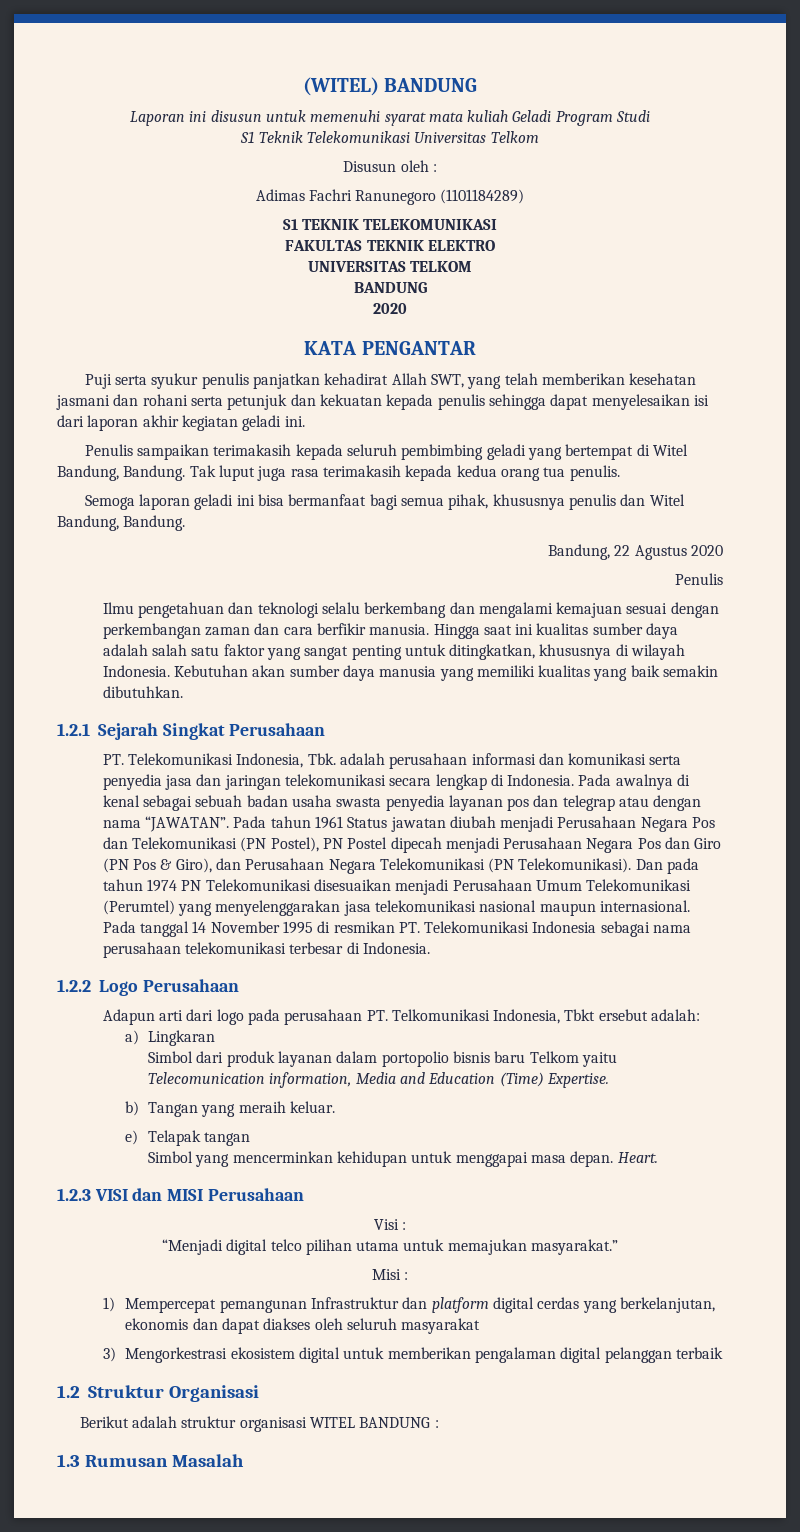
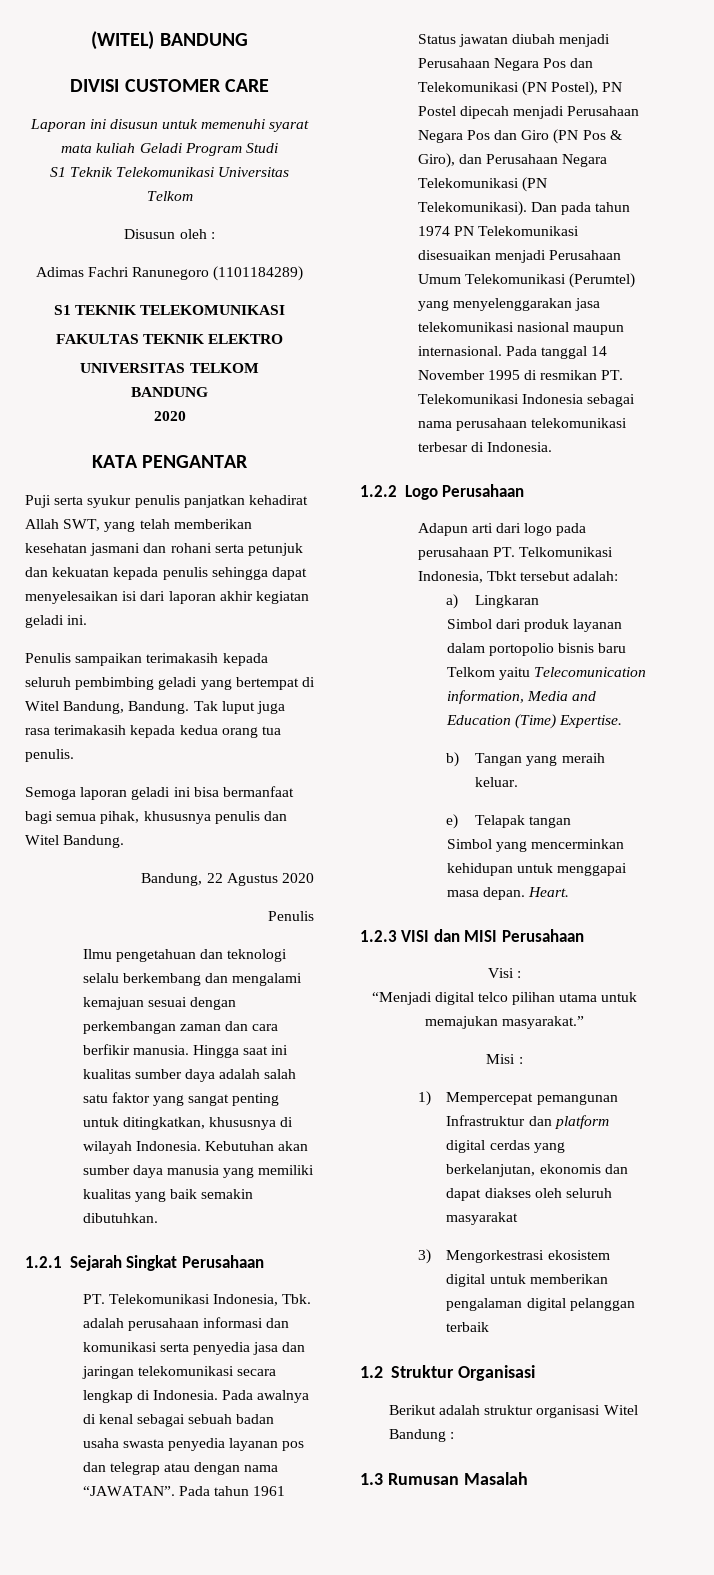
(478, 85) none -> [70,79,269,92] // DIVISI CUSTOMER CARE
[57,515,119,531] Bandung, -> (59, 840) none
[598,1009,648,1021] ersebut -> [519,571,570,581] tersebut
[310,1417,431,1428] WITEL BANDUNG -> [603,1405,638,1415] [388,1429,446,1442] Witel Bandung

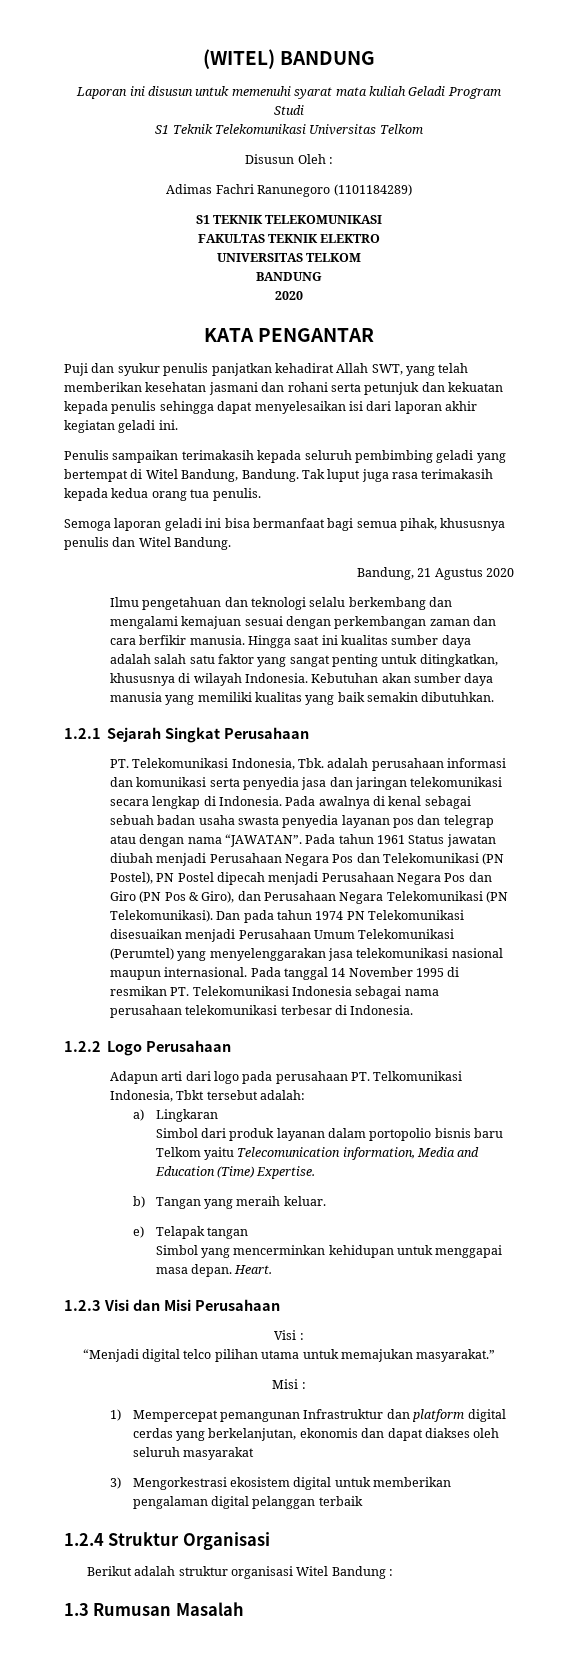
[70,79,269,92] // DIVISI CUSTOMER CARE -> (376, 58) none
[179,229,207,239] oleh -> [297,154,326,164] Oleh
[54,496,84,505] serta -> [91,363,115,373] dan
[206,873,223,883] 22 -> [417,568,432,577] 21
[268,911,314,921] // Penulis -> (514, 572) none
[401,929,498,942] VISI dan MISI -> [103,1299,191,1311] Visi dan Misi
[360,1366,383,1378] 1.2 -> [64,1533,104,1546] 1.2.4

